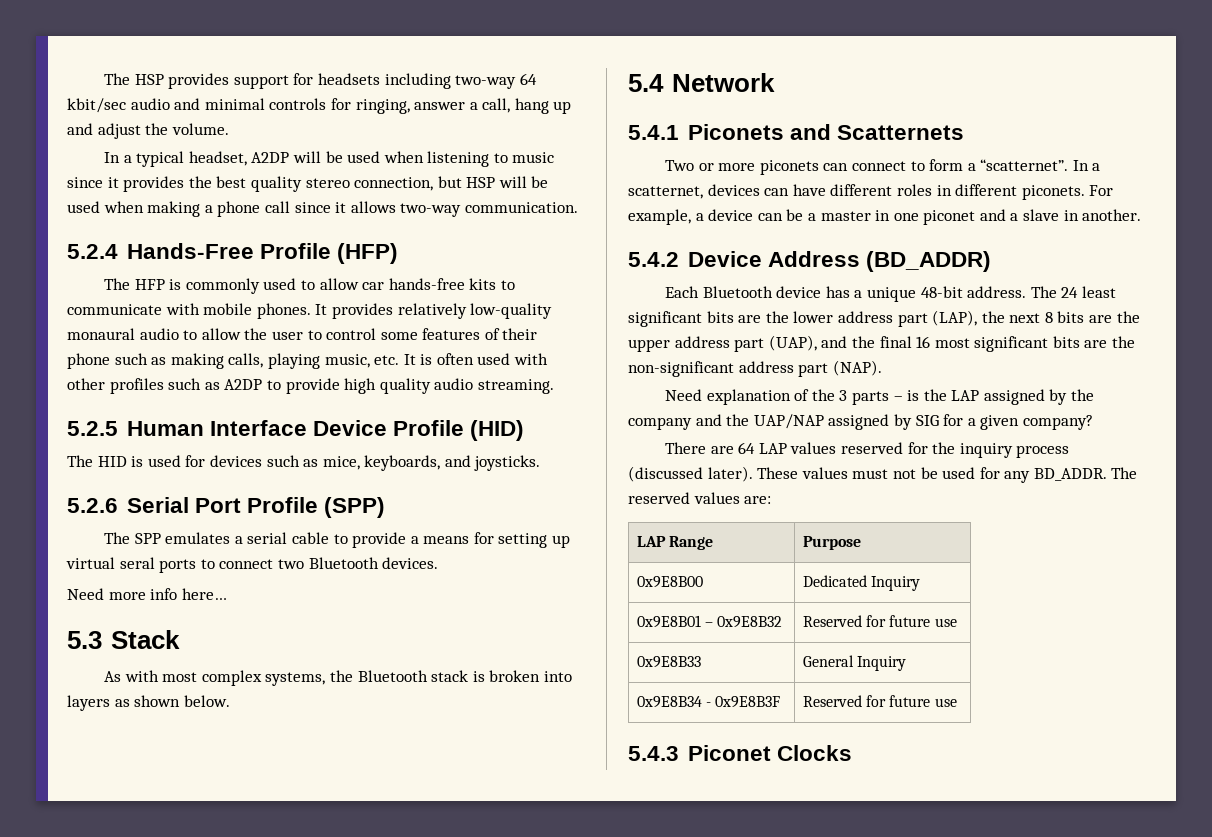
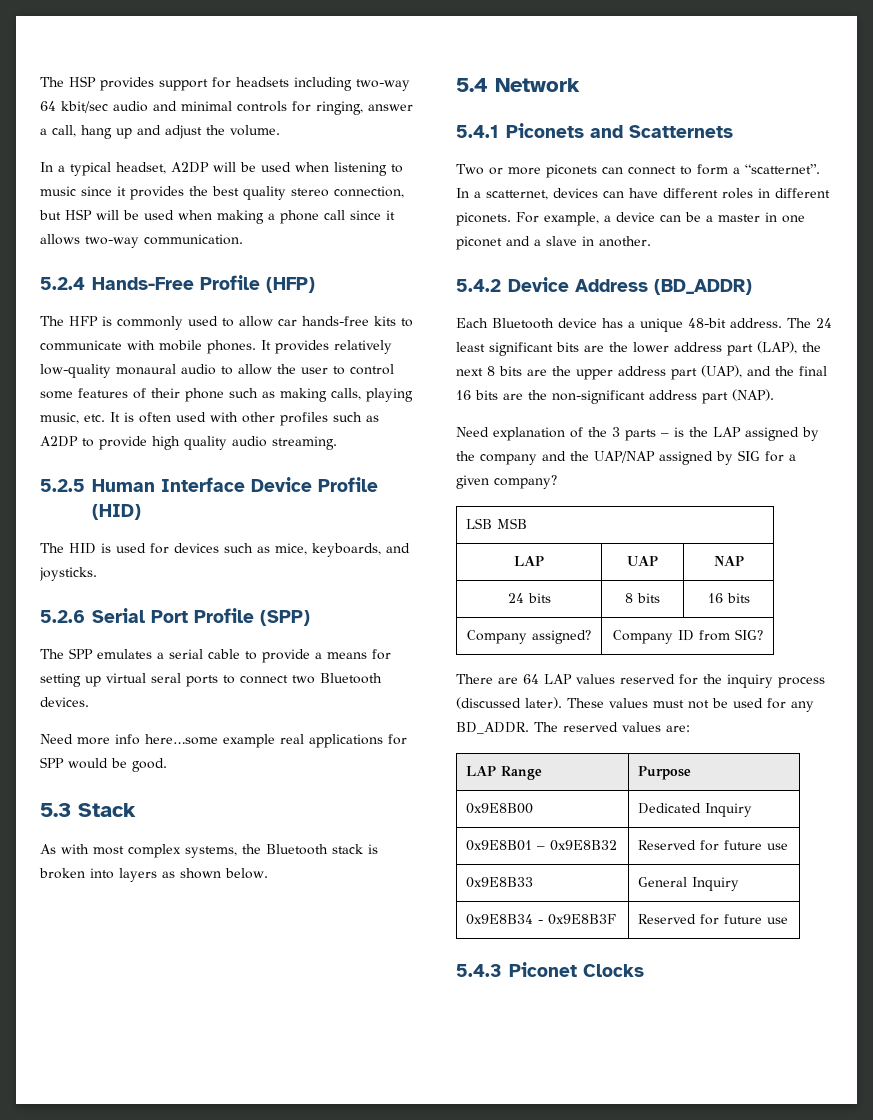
[181,588,227,600] here… -> [145,734,407,748] [40,757,167,772] here…some example real applications for SPP would be good.
[934,336,1049,352] most significant -> (471, 395) none
(1093, 422) none -> [466,518,528,529] [514,556,544,566] [627,556,658,566] [713,556,744,566] [507,593,551,603] [625,593,660,603] [707,593,750,603] [467,630,591,644] [612,629,763,644] // LSB MSB // LAP | UAP | NAP // 24 bits | 8 bits | 16 bits // Company assigned? | Company ID from SIG?

